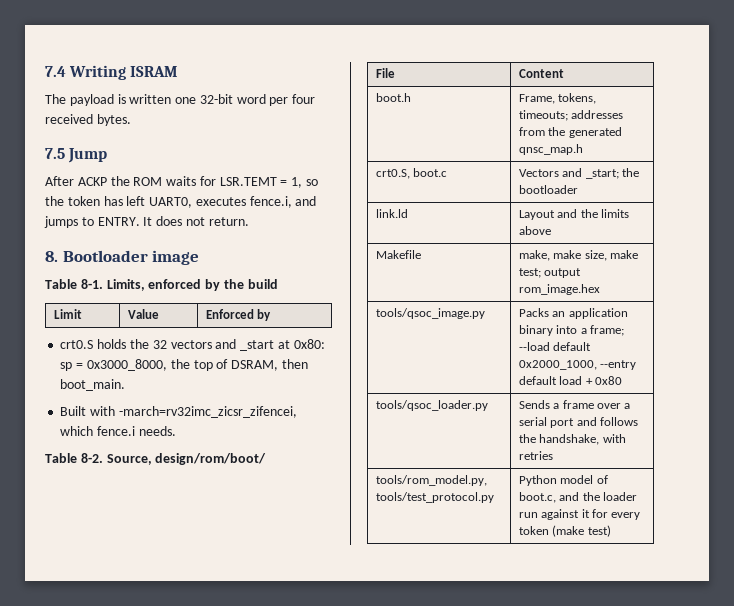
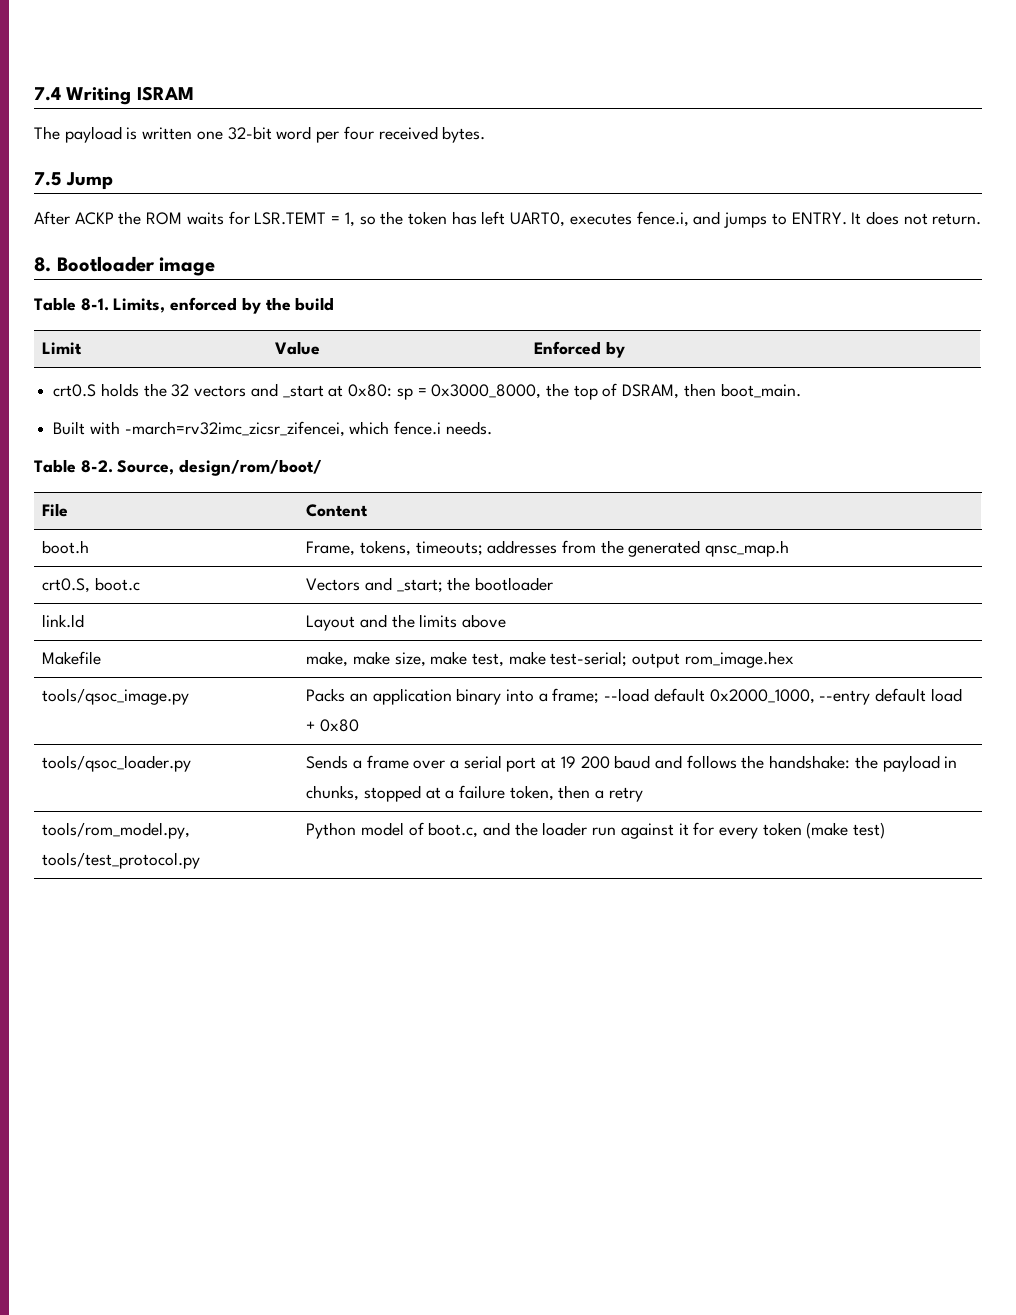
[518,268,541,278] test; -> [471,651,628,667] test, make test-serial;
[576,417,639,426] [518,434,626,445] [518,451,553,460] and follows the handshake, with retries -> [541,755,958,772] [306,785,643,802] at 19 200 baud and follows the handshake: the payload in chunks, stopped at a failure token, then a retry

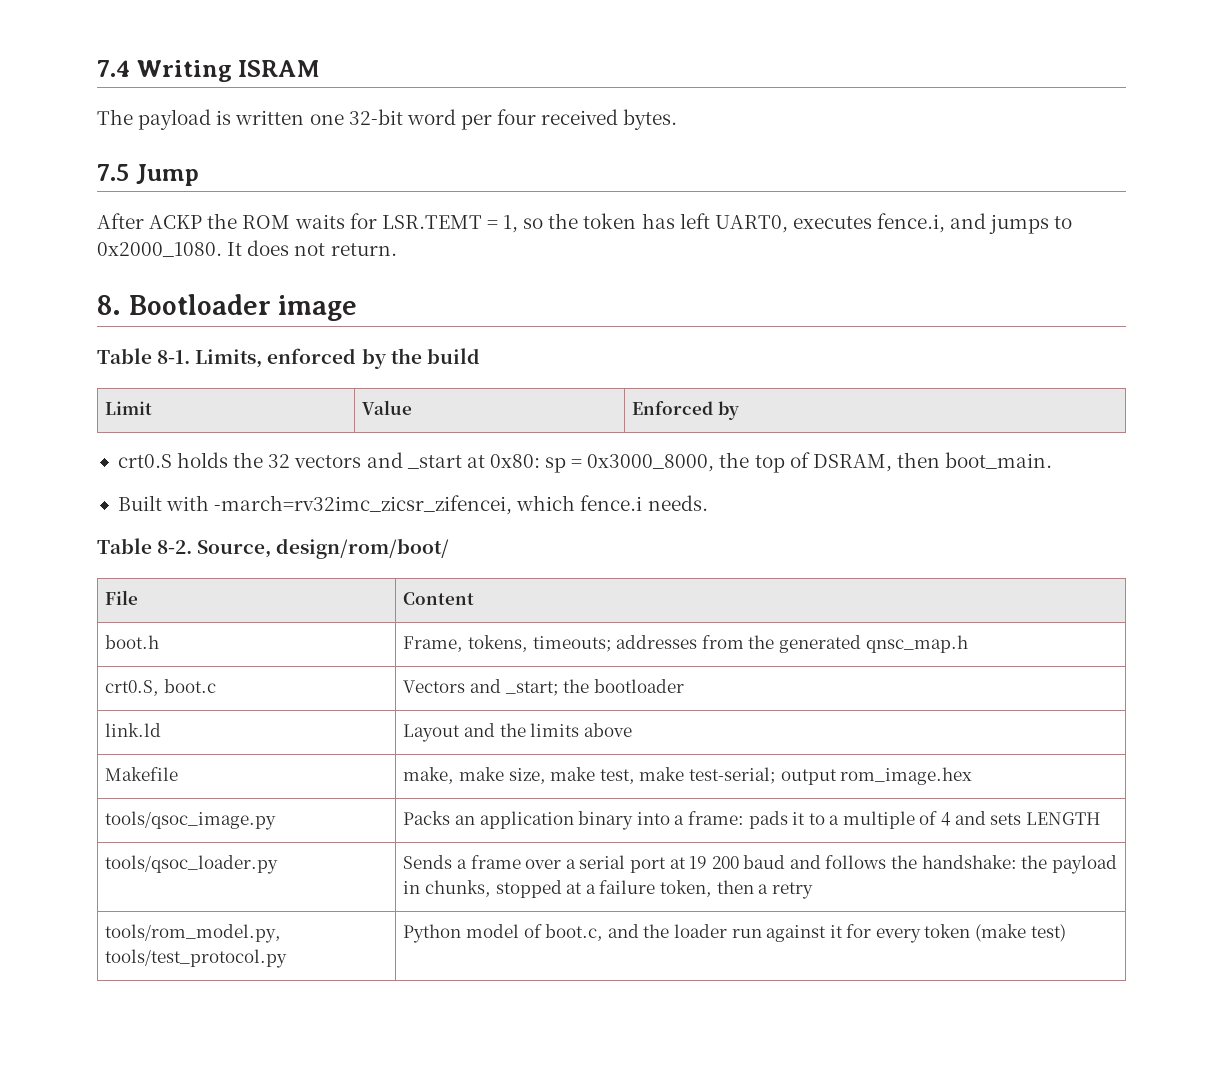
[791,212,847,225] ENTRY. -> [97,242,222,257] 0x2000_1080.
[552,688,962,705] [306,719,359,732] frame; --load default 0x2000_1000, --entry default load + 0x80 -> [687,811,1101,829] frame: pads it to a multiple of 4 and sets LENGTH

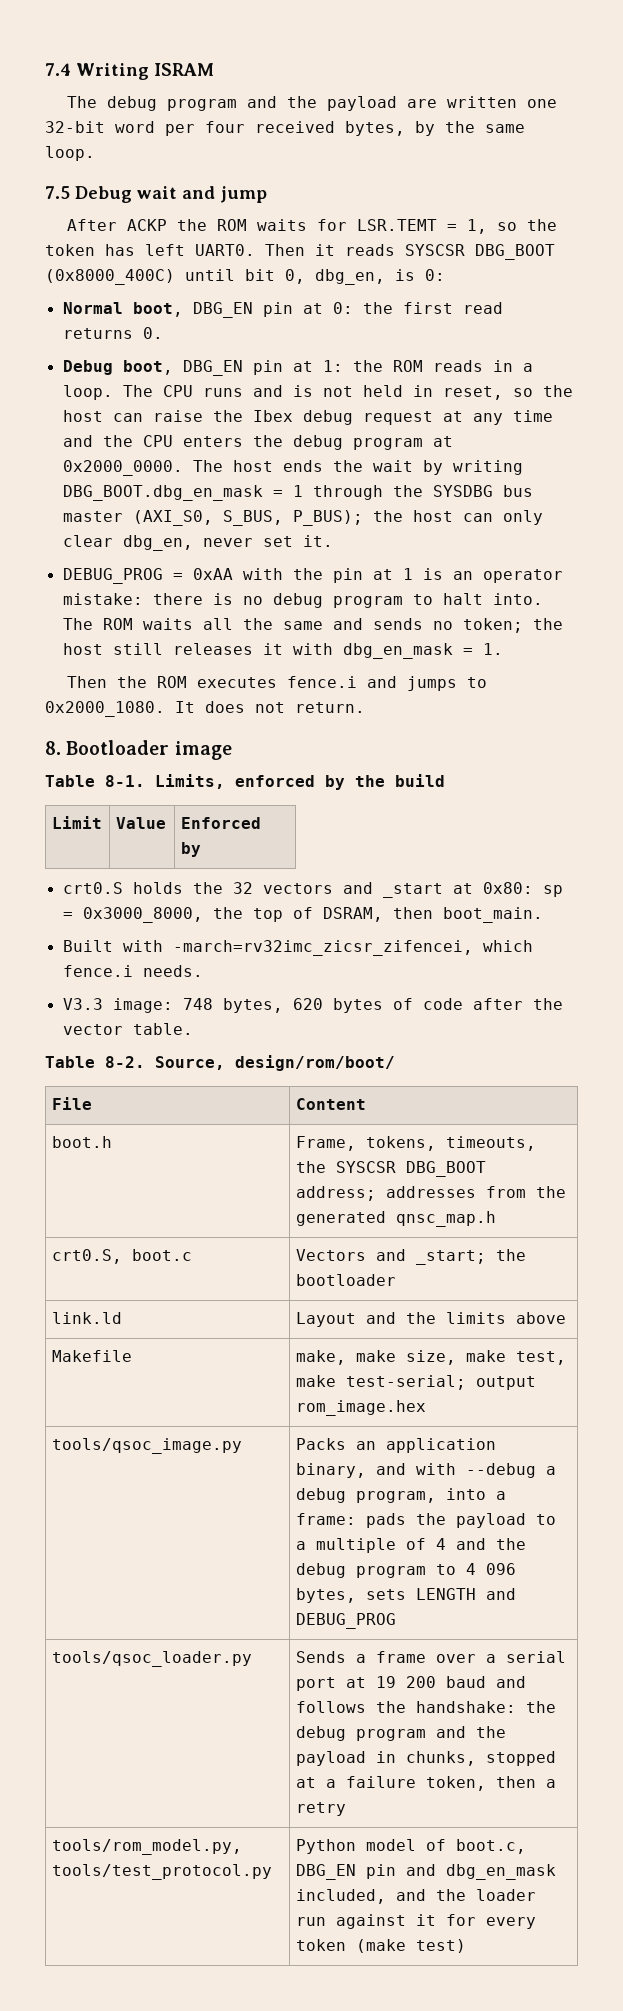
[138,109,232,130] payload is -> [106,96,437,111] debug program and the payload are
[623,109,678,130] [97,164,199,186] bytes. // 7.5 Jump -> [345,121,525,136] [45,146,95,161] [45,186,267,203] bytes, by the same loop. // 7.5 Debug wait and jump
[714,213,946,233] UART0, executes fence.i, -> [195,244,555,260] [45,269,445,285] [62,302,503,318] [62,327,163,339] [62,360,533,376] [62,385,573,400] [62,410,553,425] [62,435,453,450] [62,460,523,476] [62,485,533,501] [62,510,543,526] [62,535,333,551] [62,568,563,584] [62,593,543,608] [62,618,563,633] [62,643,503,659] [66,676,357,688] UART0. Then it reads SYSCSR DBG_BOOT (0x8000_400C) until bit 0, dbg_en, is 0: // Normal boot, DBG_EN pin at 0: the first read returns 0. // Debug boot, DBG_EN pin at 1: the ROM reads in a loop. The CPU runs and is not held in reset, so the host can raise the Ibex debug request at any time and the CPU enters the debug program at 0x2000_0000. The host ends the wait by writing DBG_BOOT.dbg_en_mask = 1 through the SYSDBG bus master (AXI_S0, S_BUS, P_BUS); the host can only clear dbg_en, never set it. // DEBUG_PROG = 0xAA with the pin at 1 is an operator mistake: there is no debug program to halt into. The ROM waits all the same and sends no token; the host still releases it with dbg_en_mask = 1. // Then the ROM executes fence.i
(708, 503) none -> [62,998,563,1013] [62,1023,193,1035] // V3.3 image: 748 bytes, 620 bytes of code after the vector table.
[532,636,612,652] timeouts; -> [445,1136,536,1151] [295,1161,486,1177] [295,1186,376,1201] timeouts, the SYSCSR DBG_BOOT address;
[578,811,634,830] binary -> [295,1463,556,1478] [295,1488,436,1503] binary, and with --debug a debug program,
[792,812,806,825] it -> [415,1513,526,1528] the payload
(986, 818) none -> [495,1538,526,1550] [295,1563,516,1578] [295,1588,356,1603] the debug program to 4 096 bytes,
(1101, 818) none -> [485,1588,516,1600] [295,1613,396,1629] and DEBUG_PROG
(1048, 862) none -> [295,1726,506,1741] debug program and the
(604, 932) none -> [295,1864,556,1880] [295,1889,386,1904] DBG_EN pin and dbg_en_mask included,

